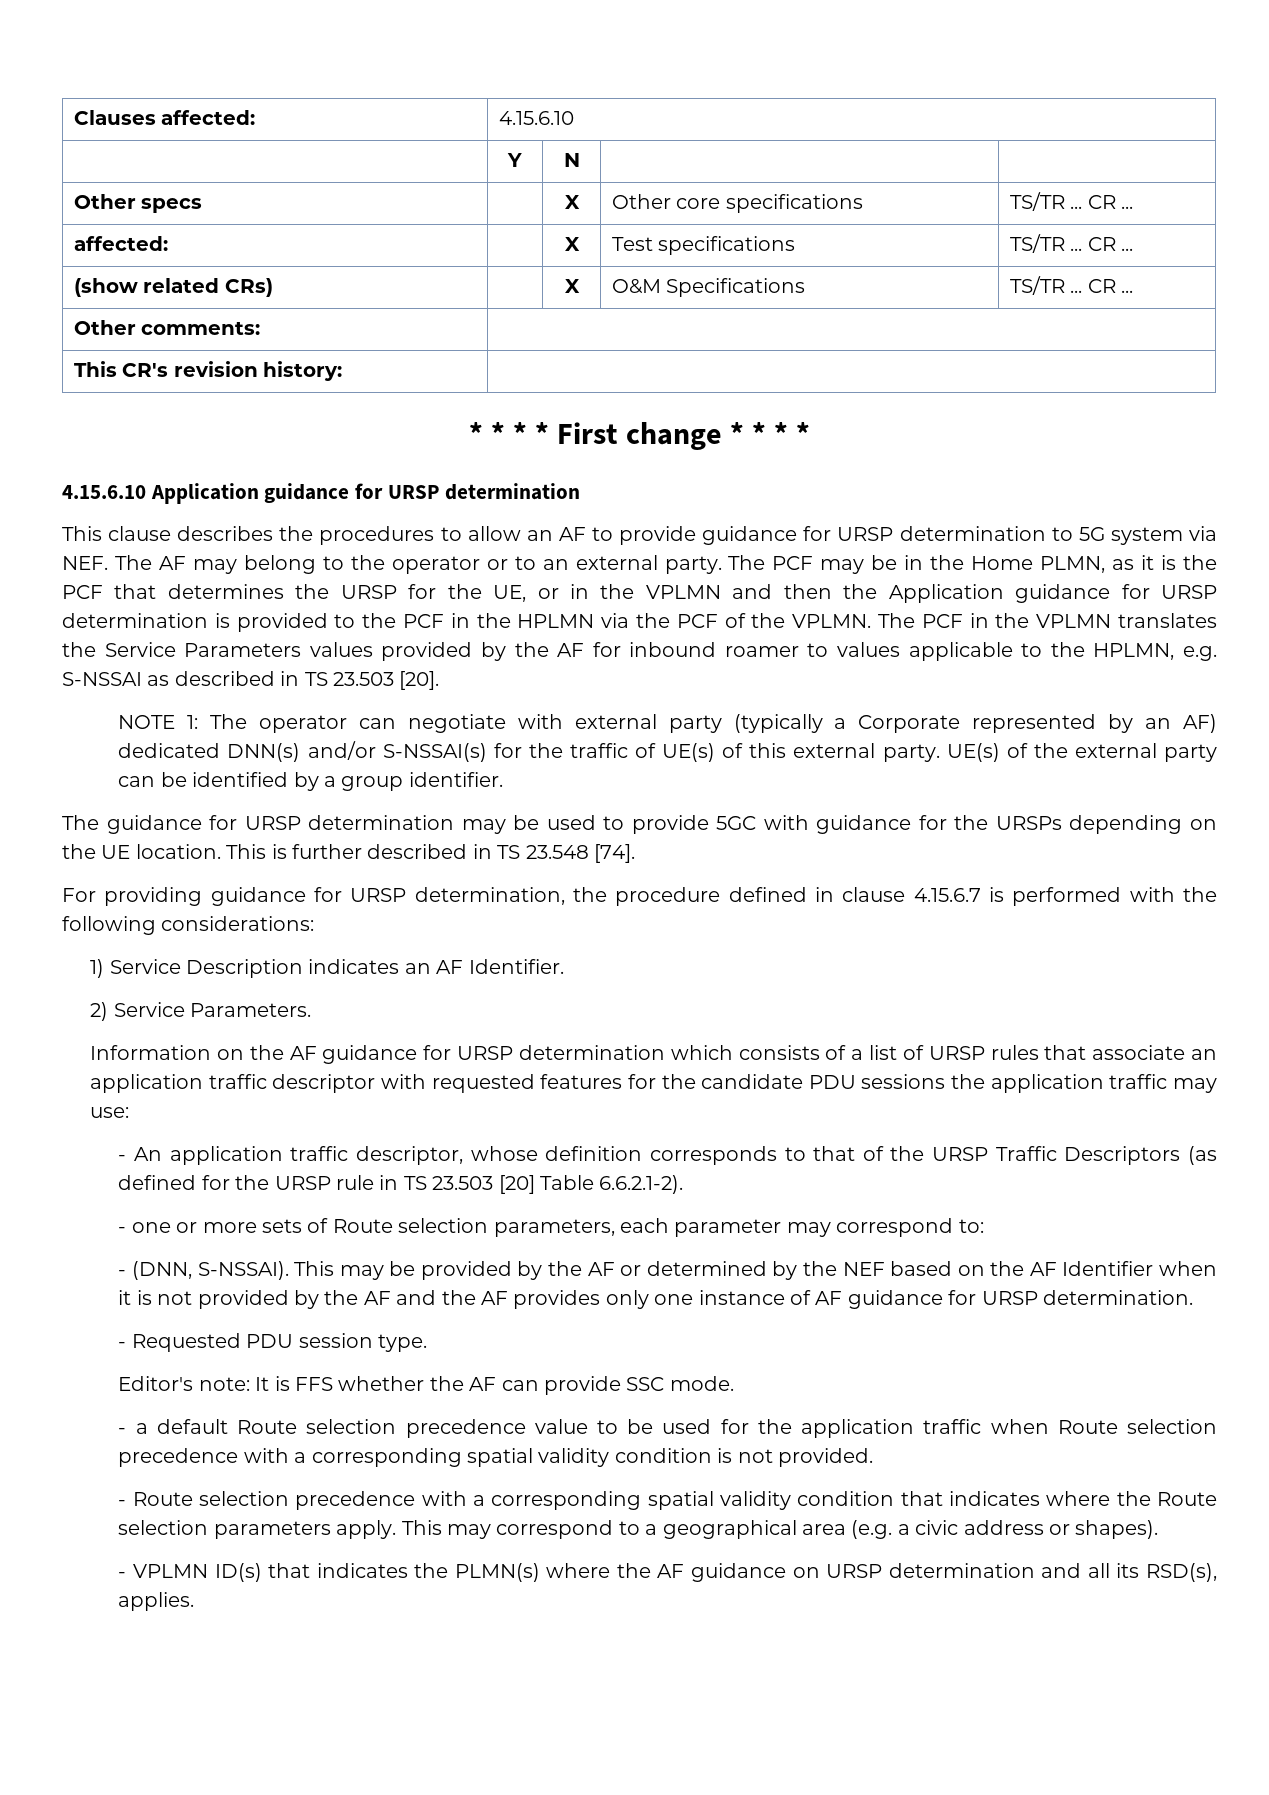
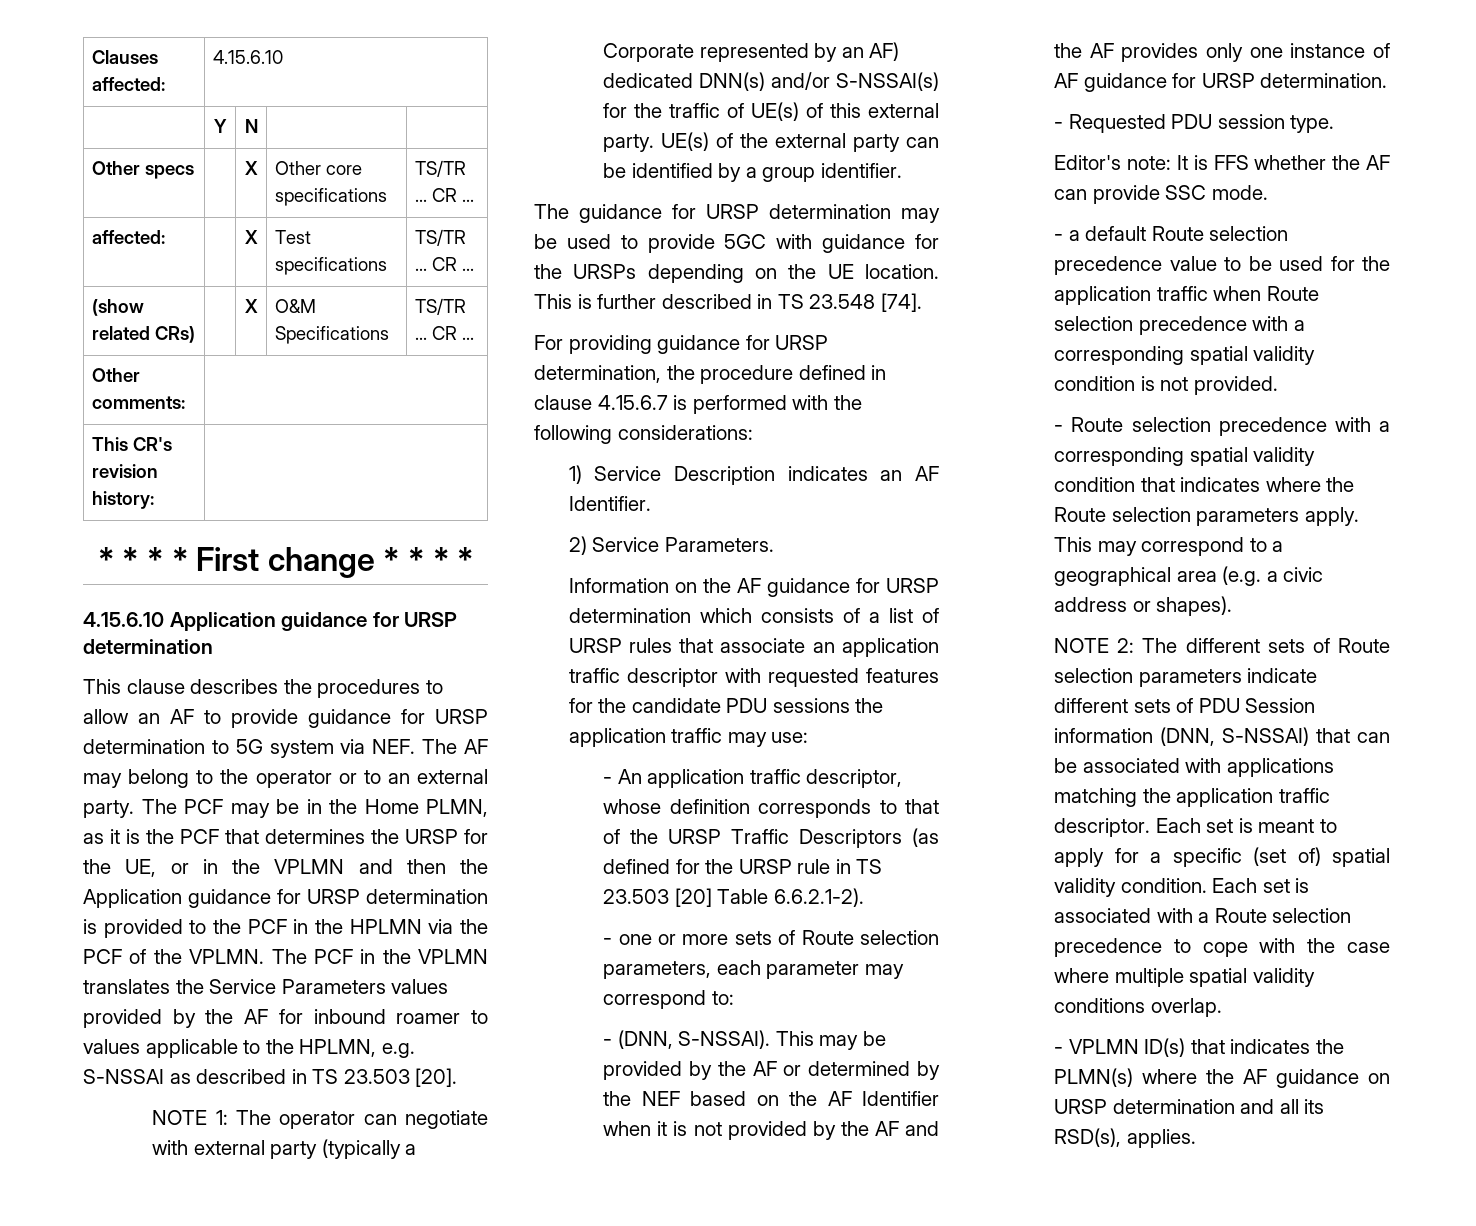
(1159, 1529) none -> [1054,638,1390,653] [1054,668,1318,687] [1054,698,1316,713] [1054,727,1390,746] [1054,758,1334,777] [1054,788,1330,807] [1054,818,1337,837] [1054,847,1390,867] [1054,878,1310,897] [1054,908,1352,923] [1054,938,1390,957] [1054,968,1315,987] [1054,998,1222,1017] // NOTE 2: The different sets of Route selection parameters indicate different sets of PDU Session information (DNN, S-NSSAI) that can be associated with applications matching the application traffic descriptor. Each set is meant to apply for a specific (set of) spatial validity condition. Each set is associated with a Route selection precedence to cope with the case where multiple spatial validity conditions overlap.

